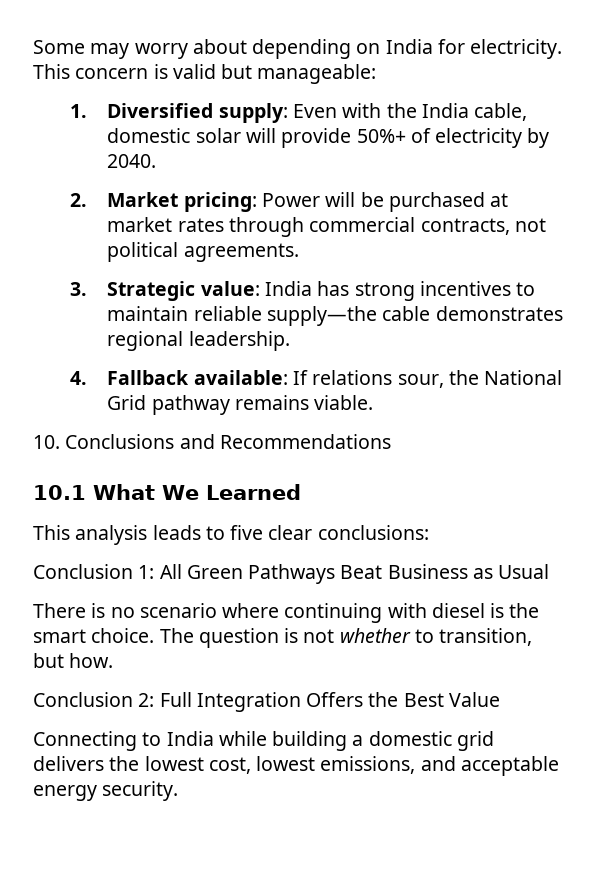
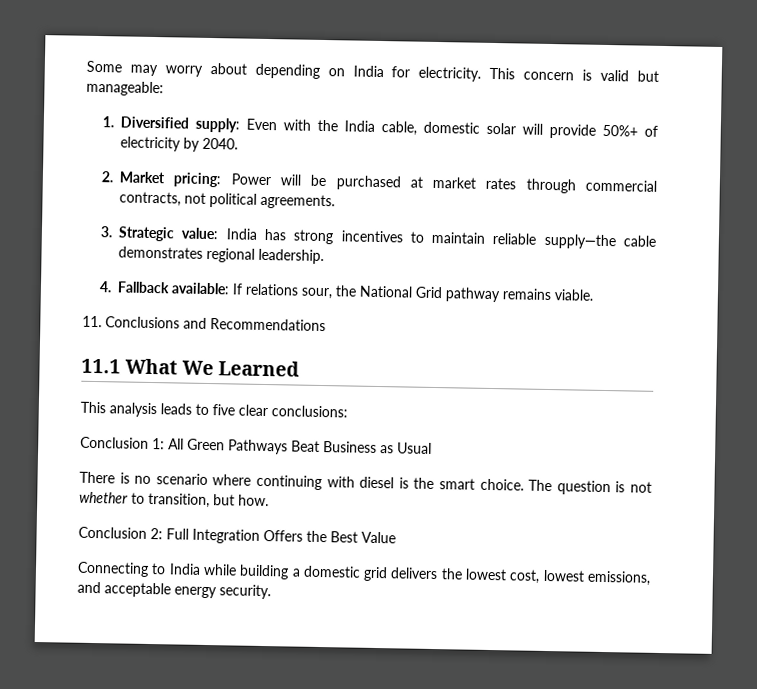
[33,435,60,449] 10. -> [82,315,102,328] 11.
[33,485,86,500] 10.1 -> [81,358,121,374] 11.1

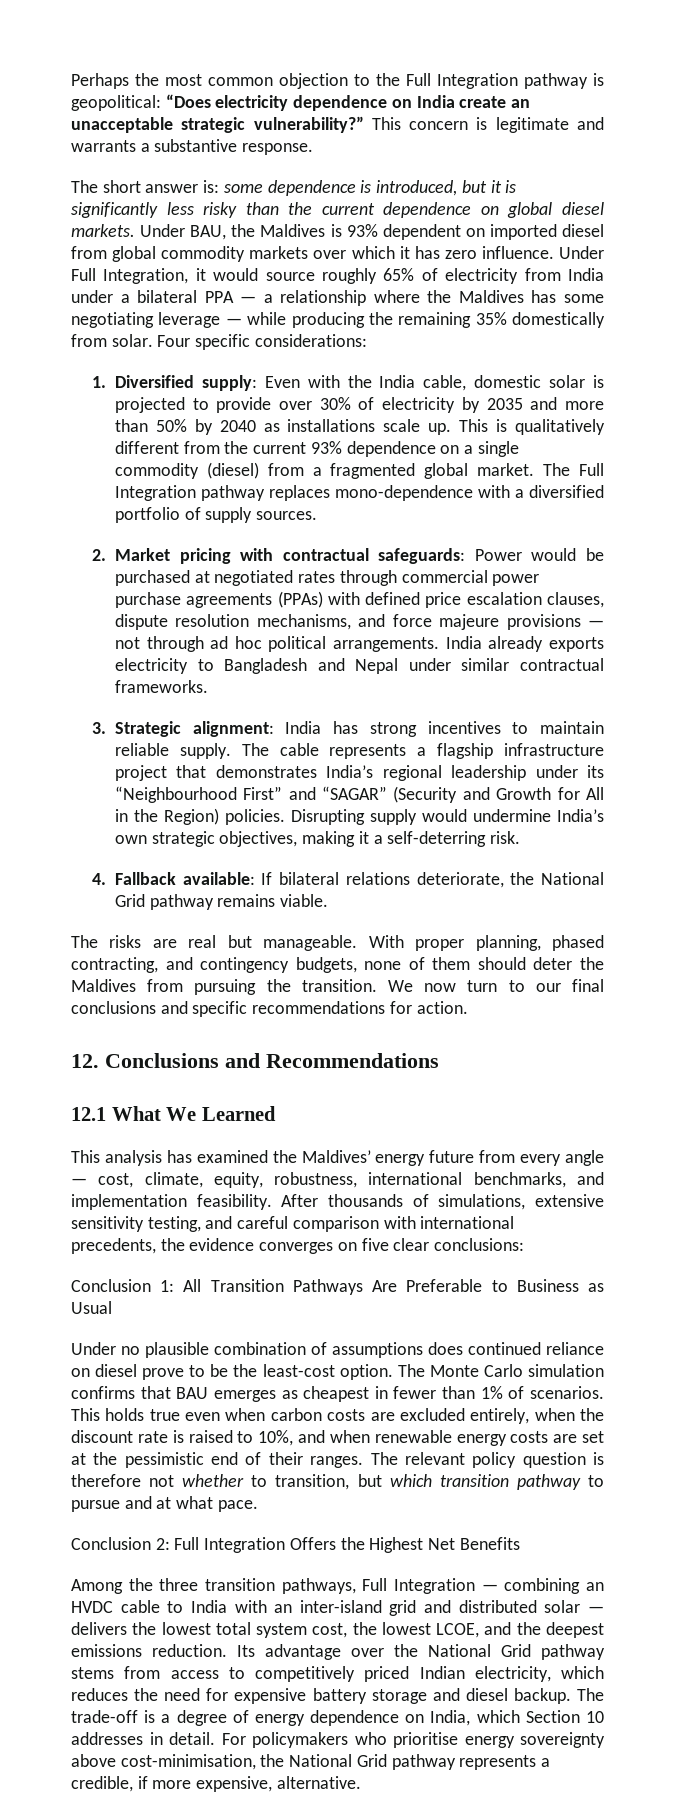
[86,60,659,82] [86,80,164,97] Some may worry about depending on India for electricity. This concern is valid but manageable: -> [71,73,604,89] [71,94,531,111] [71,116,604,133] [71,139,314,155] [71,180,517,196] [71,202,604,218] [71,224,605,240] [71,246,605,262] [71,268,604,284] [71,290,604,306] [71,312,605,328] [71,334,367,350] Perhaps the most common objection to the Full Integration pathway is geopolitical: “Does electricity dependence on India create an unacceptable strategic vulnerability?” This concern is legitimate and warrants a substantive response. // The short answer is: some dependence is introduced, but it is significantly less risky than the current dependence on global diesel markets. Under BAU, the Maldives is 93% dependent on imported diesel from global commodity markets over which it has zero influence. Under Full Integration, it would source roughly 65% of electricity from India under a bilateral PPA — a relationship where the Maldives has some negotiating leverage — while producing the remaining 35% domestically from solar. Four specific considerations:
[522,123,658,139] [120,136,239,152] [101,171,301,188] will provide 50%+ of electricity by 2040. // 2. Market pricing: Power will -> [593,375,605,388] [114,397,605,413] [114,419,605,435] [114,441,519,457] [114,462,604,479] [114,485,604,501] [114,507,318,523] [92,548,577,564] is projected to provide over 30% of electricity by 2035 and more than 50% by 2040 as installations scale up. This is qualitatively different from the current 93% dependence on a single commodity (diesel) from a fragmented global market. The Full Integration pathway replaces mono-dependence with a diversified portfolio of supply sources. // 2. Market pricing with contractual safeguards: Power would
[432,176,477,189] market -> [214,570,294,586] negotiated
[119,191,336,210] contracts, not political agreements. -> [492,574,540,586] [114,591,604,608] [114,614,604,630] [114,636,604,652] [114,658,604,674] [114,680,208,693] power purchase agreements (PPAs) with defined price escalation clauses, dispute resolution mechanisms, and force majeure provisions — not through ad hoc political arrangements. India already exports electricity to Bangladesh and Nepal under similar contractual frameworks.
[181,227,220,240] value: -> [192,721,274,737] alignment:
[543,233,656,250] [118,246,325,265] supply—the cable demonstrates regional leadership. -> [179,743,604,759] [114,765,604,781] [114,786,604,803] [114,808,604,825] [114,831,521,847] supply. The cable represents a flagship infrastructure project that demonstrates India’s regional leadership under its “Neighbourhood First” and “SAGAR” (Security and Growth for All in the Region) policies. Disrupting supply would undermine India’s own strategic objectives, making it a self-deterring risk.
[245,283,333,300] relations sour, -> [279,872,504,888] bilateral relations deteriorate,
[82,315,102,328] 11. -> [71,935,604,951] [71,957,604,973] [71,979,604,995] [71,1001,468,1017] [71,1054,99,1068] The risks are real but manageable. With proper planning, phased contracting, and contingency budgets, none of them should deter the Maldives from pursuing the transition. We now turn to our final conclusions and specific recommendations for action. // 12.
[81,358,121,374] 11.1 -> [71,1107,106,1121] 12.1
[160,403,209,416] leads to -> [166,1150,604,1166] [71,1172,604,1188] [71,1194,605,1210] [71,1216,515,1232] [71,1238,357,1254] has examined the Maldives’ energy future from every angle — cost, climate, equity, robustness, international benchmarks, and implementation feasibility. After thousands of simulations, extensive sensitivity testing, and careful comparison with international precedents, the evidence converges on
[187,438,432,455] [79,471,553,492] Green Pathways Beat Business as Usual // There is no scenario where continuing with diesel is the smart choice. The -> [210,1279,604,1295] [71,1301,112,1314] [71,1342,604,1358] [71,1364,604,1380] [71,1386,604,1402] [71,1408,604,1424] [71,1430,604,1446] [71,1452,517,1468] Transition Pathways Are Preferable to Business as Usual // Under no plausible combination of assumptions does continued reliance on diesel prove to be the least-cost option. The Monte Carlo simulation confirms that BAU emerges as cheapest in fewer than 1% of scenarios. This holds true even when carbon costs are excluded entirely, when the discount rate is raised to 10%, and when renewable energy costs are set at the pessimistic end of their ranges. The relevant policy
(626, 487) none -> [71,1474,141,1487] therefore
[238,494,269,507] how. -> [389,1474,604,1490] [71,1496,258,1512] which transition pathway to pursue and at what pace.
[330,531,396,544] [77,561,652,586] [77,581,271,600] Best Value // Connecting to India while building a domestic grid delivers the lowest cost, lowest emissions, and acceptable energy security. -> [369,1537,520,1553] [71,1578,604,1594] [71,1600,604,1616] [71,1622,604,1638] [71,1644,605,1660] [71,1666,604,1682] [71,1688,605,1704] [71,1710,604,1726] [71,1732,605,1748] [71,1754,551,1770] [71,1776,361,1792] Highest Net Benefits // Among the three transition pathways, Full Integration — combining an HVDC cable to India with an inter-island grid and distributed solar — delivers the lowest total system cost, the lowest LCOE, and the deepest emissions reduction. Its advantage over the National Grid pathway stems from access to competitively priced Indian electricity, which reduces the need for expensive battery storage and diesel backup. The trade-off is a degree of energy dependence on India, which Section 10 addresses in detail. For policymakers who prioritise energy sovereignty above cost-minimisation, the National Grid pathway represents a credible, if more expensive, alternative.

